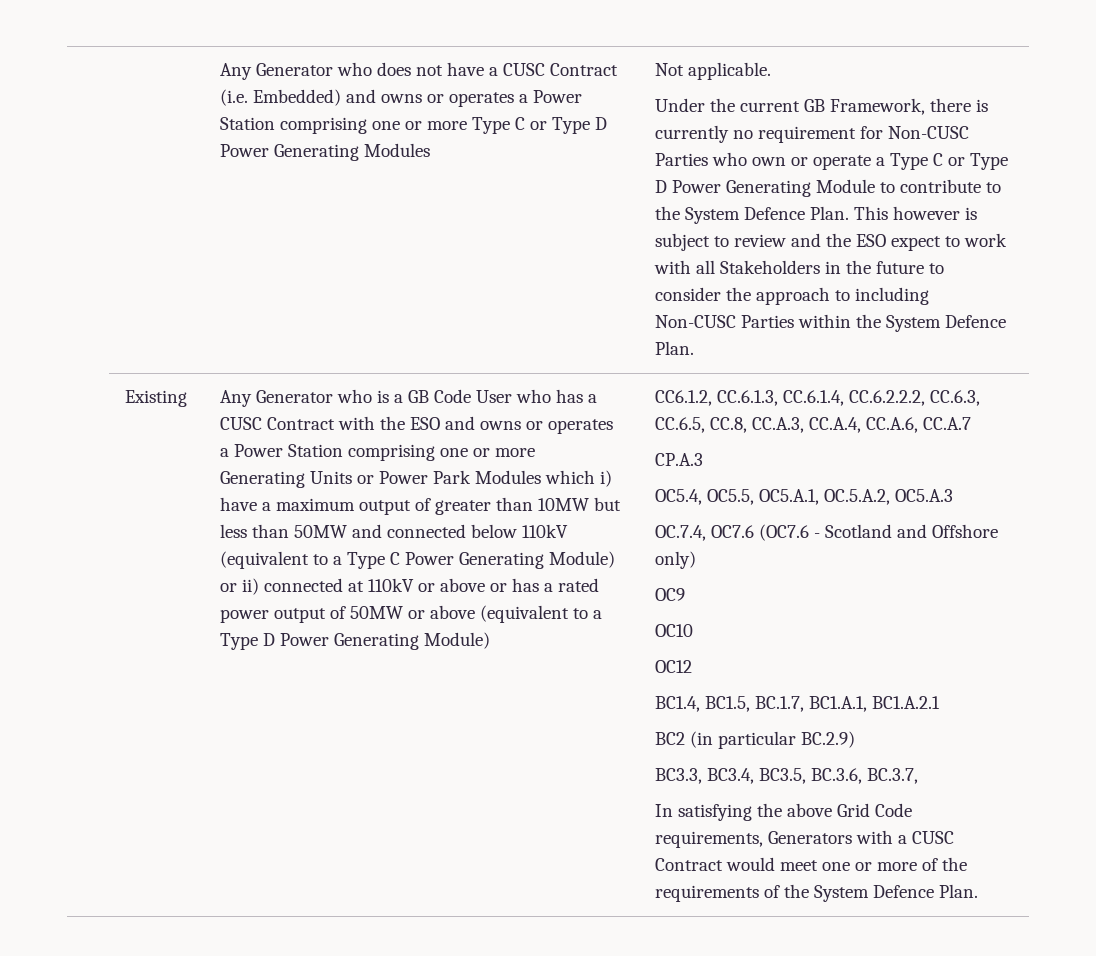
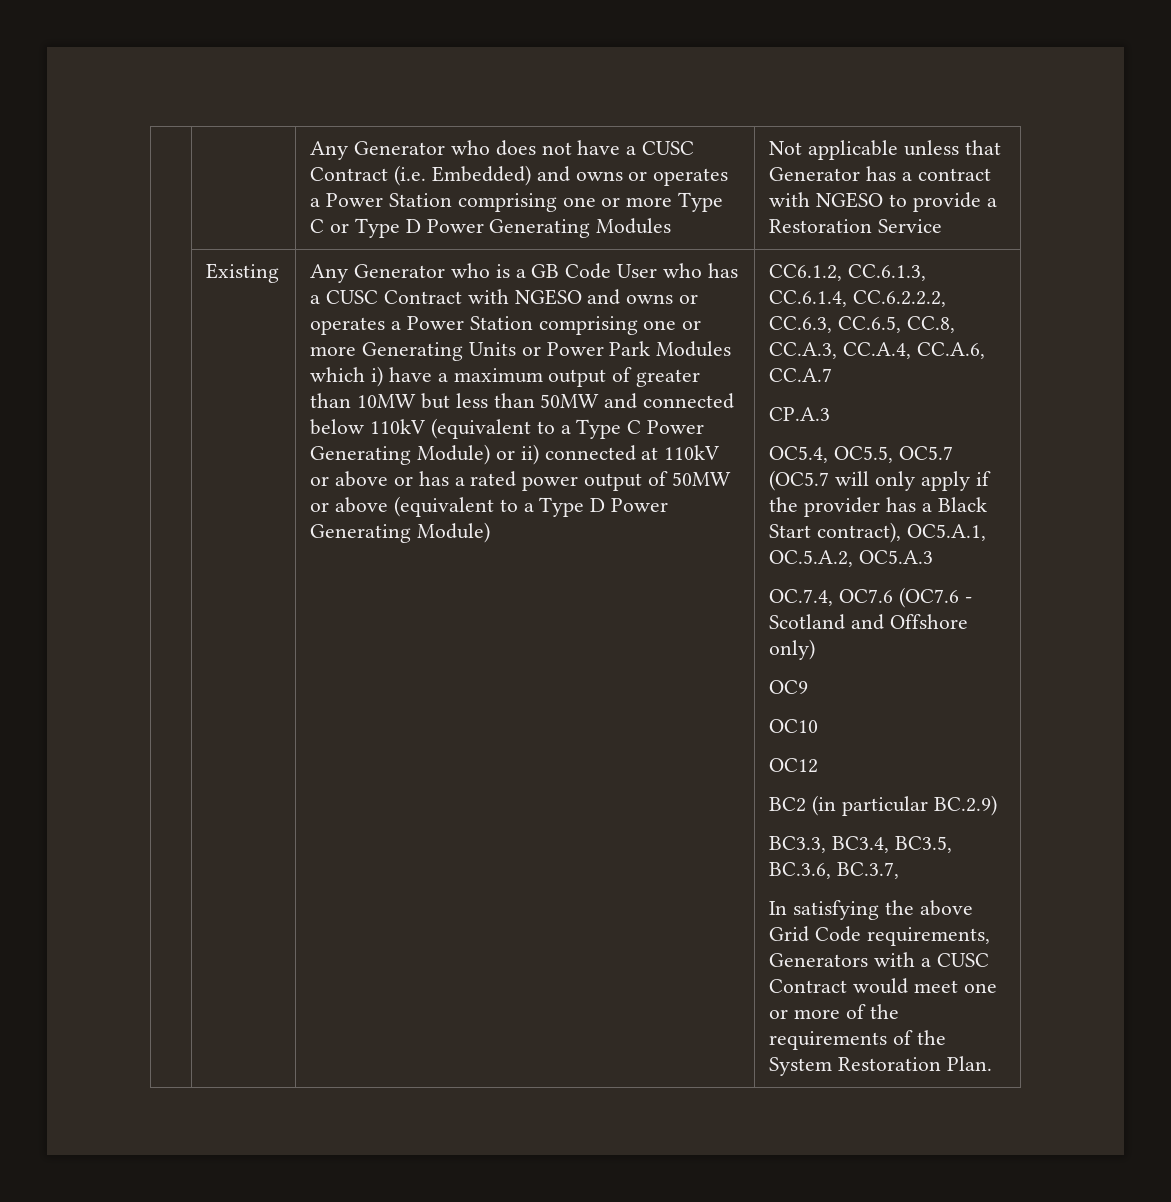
[688,62,772,80] [655,98,988,115] [655,125,969,143] [655,152,1008,170] [655,179,1001,197] [655,206,977,224] [655,233,1007,251] [654,260,944,274] [655,287,929,305] [655,314,1006,332] [655,341,695,355] applicable. // Under the current GB Framework, there is currently no requirement for Non-CUSC Parties who own or operate a Type C or Type D Power Generating Module to contribute to the System Defence Plan. This however is subject to review and the ESO expect to work with all Stakeholders in the future to consider the approach to including Non-CUSC Parties within the System Defence Plan. -> [808,140,1001,160] [769,166,991,181] [769,192,997,212] [769,219,943,233] applicable unless that Generator has a contract with NGESO to provide a Restoration Service
[380,416,440,430] the ESO -> [514,289,582,305] NGESO
(755, 497) none -> [898,446,953,460] [769,470,991,491] [769,497,987,517] [769,522,902,543] OC5.7 (OC5.7 will only apply if the provider has a Black Start contract),
[655,696,940,712] // BC1.4, BC1.5, BC.1.7, BC1.A.1, BC1.A.2.1 -> (819, 765) none
[872,885,934,898] Defence -> [838,1057,942,1071] Restoration

